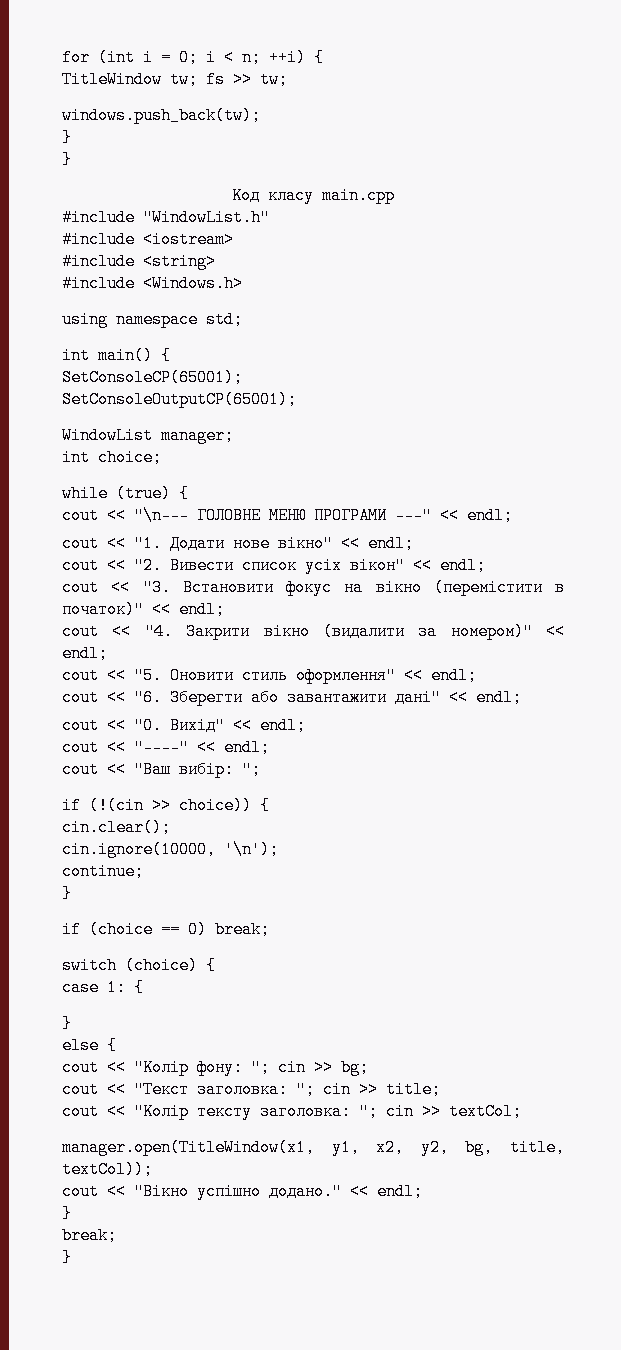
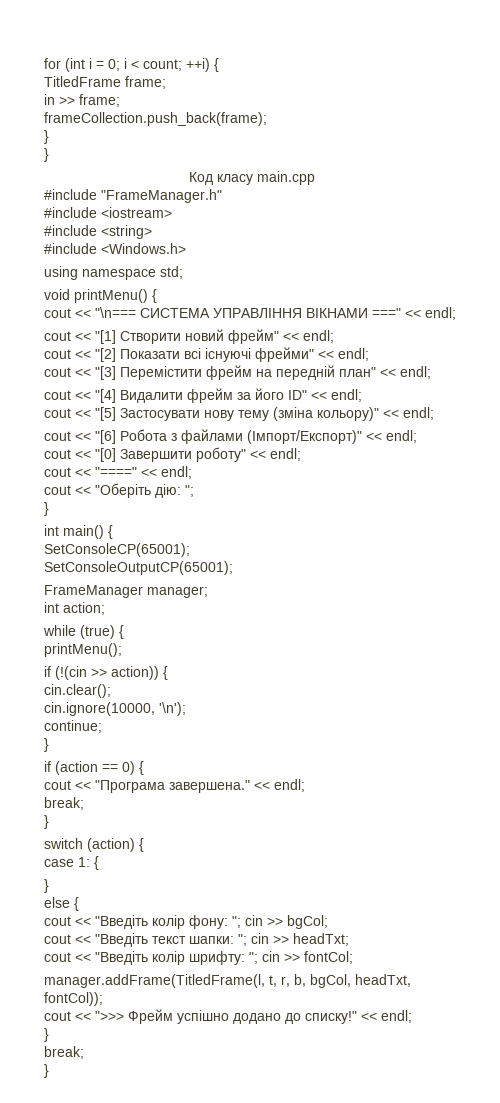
[242,49,261,66] n; -> [143,59,182,71] count;
[62,71,288,88] [62,107,261,124] TitleWindow tw; fs >> tw; // windows.push_back(tw); -> [44,76,166,89] [44,94,120,107] [44,112,267,126] TitledFrame frame; // in >> frame; // frameCollection.push_back(frame);
[143,209,270,226] "WindowList.h" -> [101,189,222,203] "FrameManager.h"
(243, 319) none -> [44,289,157,303] [44,307,456,320] [44,329,334,344] [44,347,369,362] [44,365,431,380] [44,388,362,403] [44,407,434,421] [44,429,417,444] [44,447,301,462] [44,466,192,479] [44,483,194,498] [44,502,49,516] // void printMenu() { // cout << "\n=== СИСТЕМА УПРАВЛІННЯ ВІКНАМИ ===" << endl; // cout << "[1] Створити новий фрейм" << endl; // cout << "[2] Показати всі існуючі фрейми" << endl; // cout << "[3] Перемістити фрейм на передній план" << endl; // cout << "[4] Видалити фрейм за його ID" << endl; // cout << "[5] Застосувати нову тему (зміна кольору)" << endl; // cout << "[6] Робота з файлами (Імпорт/Експорт)" << endl; // cout << "[0] Завершити роботу" << endl; // cout << "====" << endl; // cout << "Оберіть дію: "; // }
[62,427,153,444] WindowList -> [44,585,143,598] FrameManager
[98,449,162,466] choice; -> [63,602,105,615] action;
[62,507,513,524] [62,535,414,552] [62,557,486,574] [62,579,564,596] [62,601,225,618] [62,623,565,640] [62,645,108,662] [62,667,477,684] [62,689,522,706] [62,717,306,734] [62,739,270,756] [62,761,261,778] cout << "\n--- ГОЛОВНЕ МЕНЮ ПРОГРАМИ ---" << endl; // cout << "1. Додати нове вікно" << endl; // cout << "2. Вивести список усіх вікон" << endl; // cout << "3. Встановити фокус на вікно (перемістити в початок)" << endl; // cout << "4. Закрити вікно (видалити за номером)" << endl; // cout << "5. Оновити стиль оформлення" << endl; // cout << "6. Зберегти або завантажити дані" << endl; // cout << "0. Вихід" << endl; // cout << "----" << endl; // cout << "Ваш вибір: "; -> [44,643,122,657] printMenu();
[179,797,252,814] choice)) -> [111,666,159,680] action))
[89,921,153,938] (choice -> [55,761,98,775] (action
[215,921,270,938] break; -> [139,761,144,775] [44,779,305,793] [44,797,84,810] [44,815,49,829] { // cout << "Програма завершена." << endl; // break; // }
[125,957,198,974] (choice) -> [87,838,135,852] (action)
[134,1059,188,1076] "Колір -> [95,915,185,929] "Введіть колір
[341,1059,369,1076] [62,1081,441,1098] [62,1103,522,1120] [62,1139,566,1156] [62,1161,153,1178] [62,1183,342,1200] bg; // cout << "Текст заголовка: "; cin >> title; // cout << "Колір тексту заголовка: "; cin >> textCol; // manager.open(TitleWindow(x1, y1, x2, y2, bg, title, textCol)); // cout << "Вікно успішно додано." -> [287,915,328,929] [44,933,349,947] [44,951,353,965] [44,974,411,988] [44,992,103,1006] [44,1009,357,1024] bgCol; // cout << "Введіть текст шапки: "; cin >> headTxt; // cout << "Введіть колір шрифту: "; cin >> fontCol; // manager.addFrame(TitledFrame(l, t, r, b, bgCol, headTxt, fontCol)); // cout << ">>> Фрейм успішно додано до списку!"

